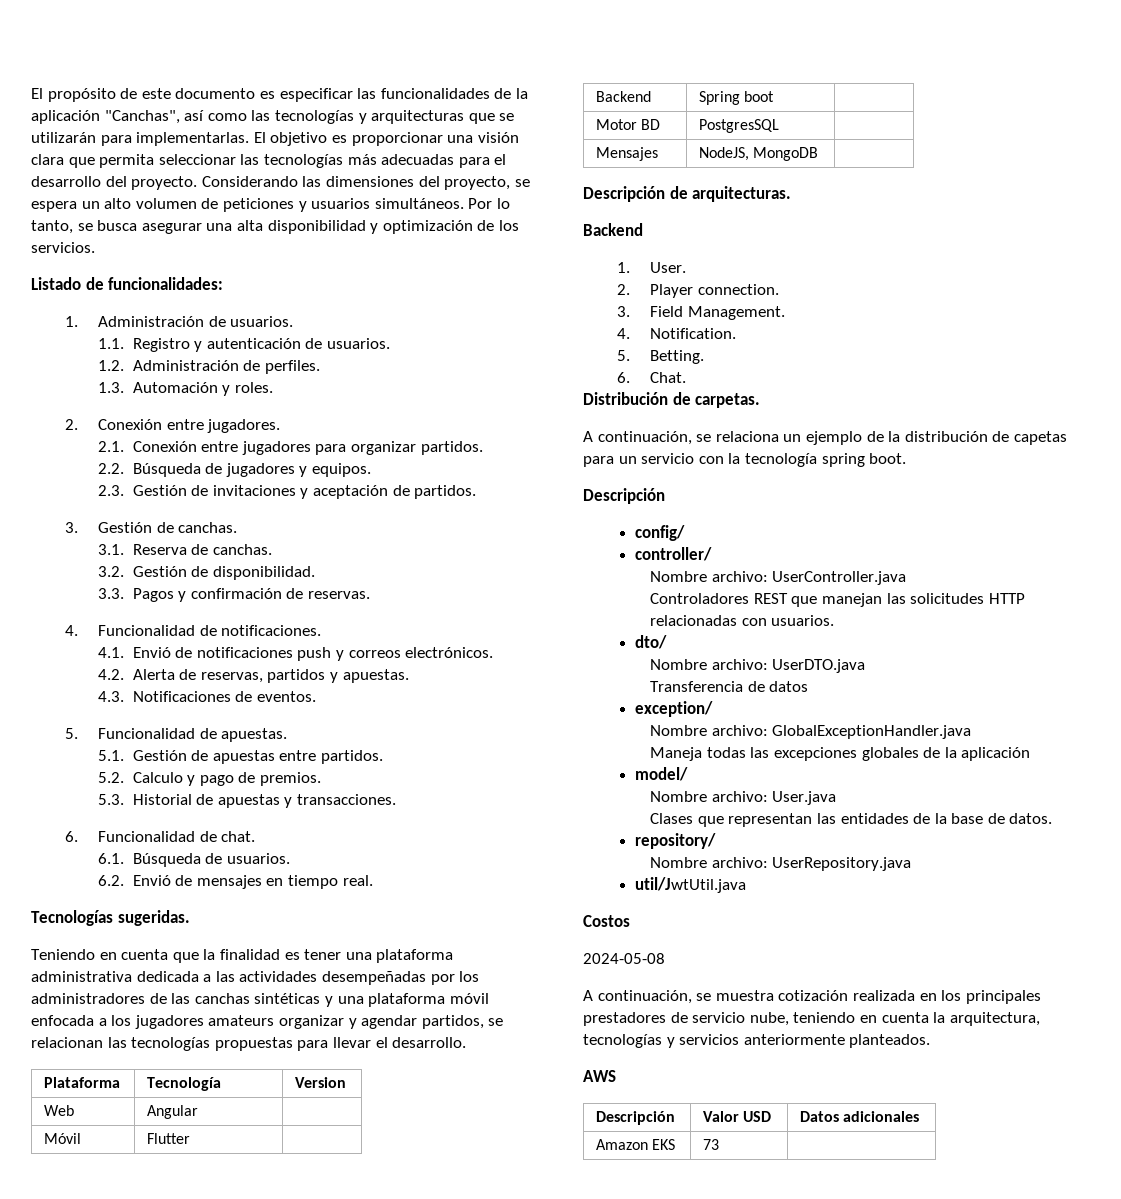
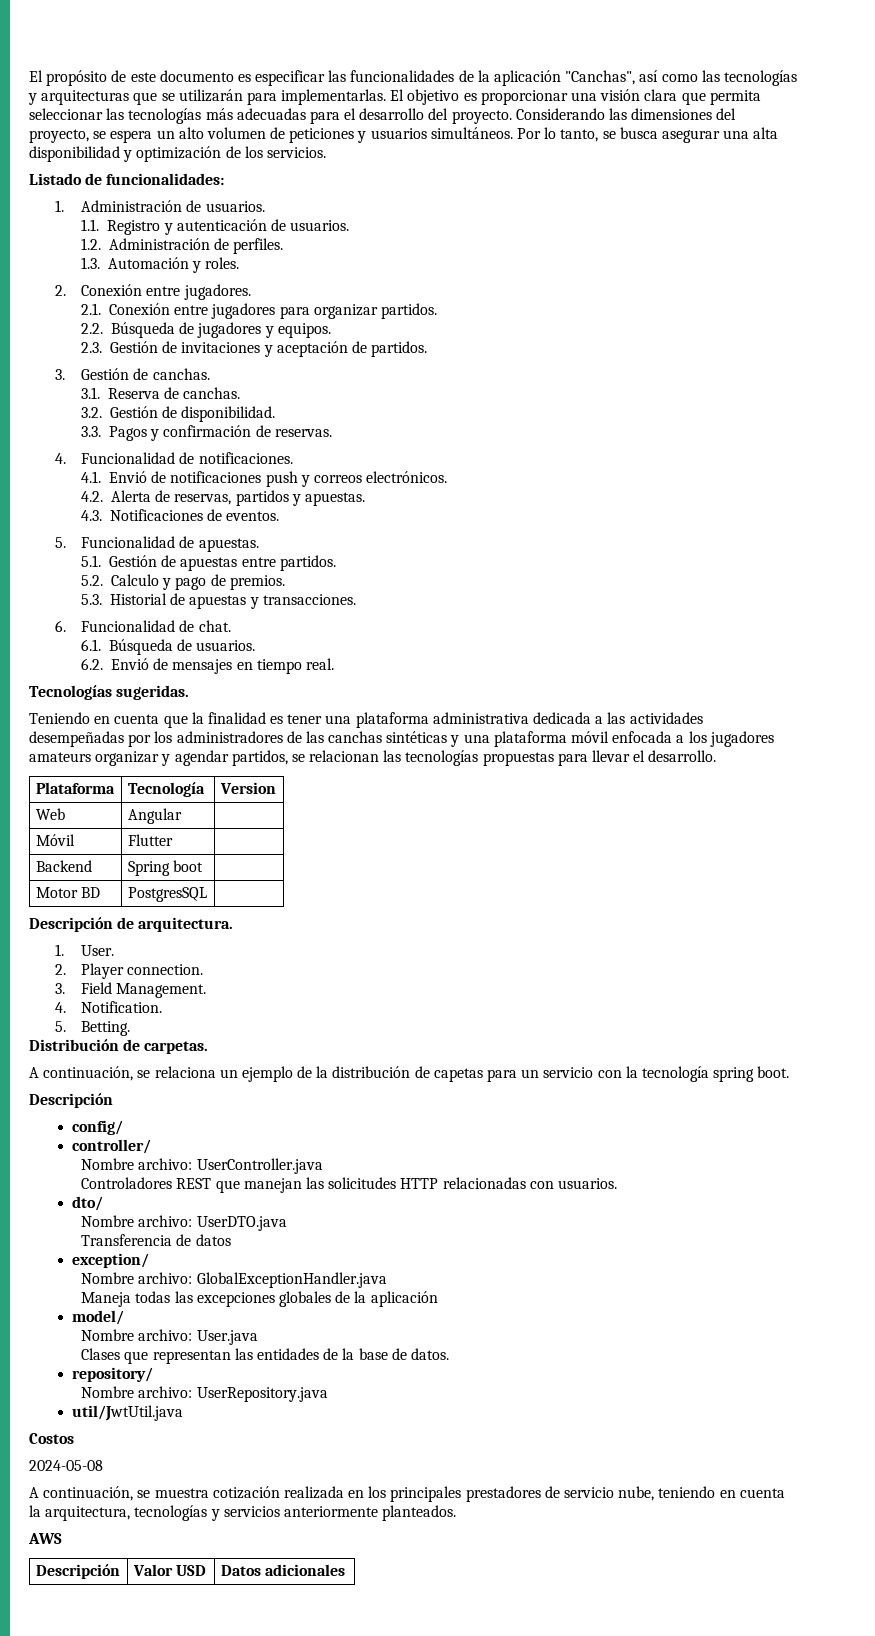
[596,147,659,161] [699,147,819,161] // Mensajes | NodeJS, MongoDB | -> (207, 894) none
[692,186,792,202] [583,223,643,236] arquitecturas. // Backend -> [138,917,234,932] arquitectura.
[616,372,687,383] // 6. Chat. -> (131, 1028) none
[596,1139,676,1150] [703,1139,720,1150] // Amazon EKS | 73 | -> (345, 1570) none

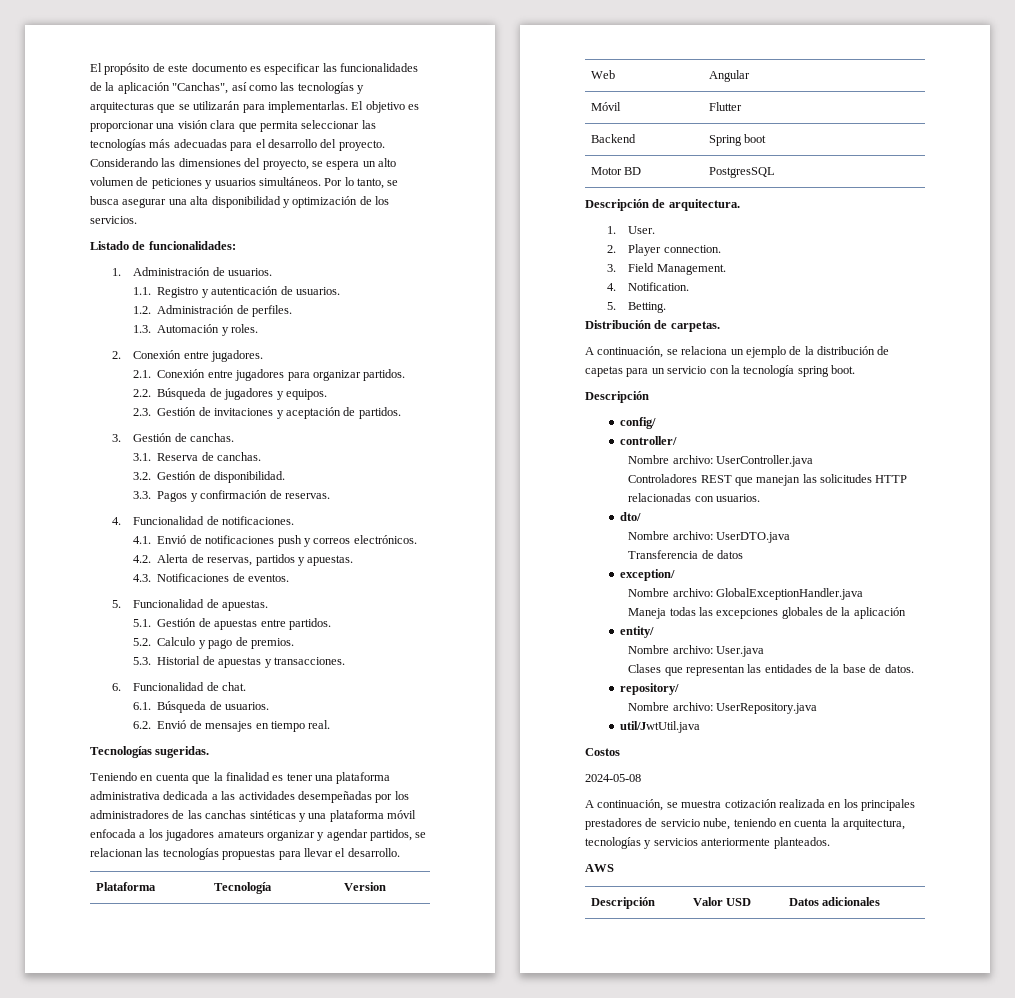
[72,1310,125,1325] model/ -> [620,626,655,638] entity/

